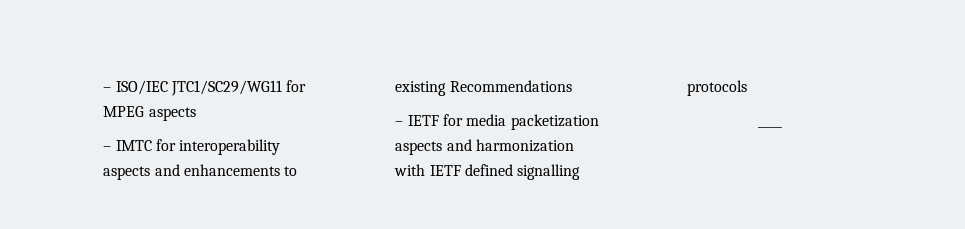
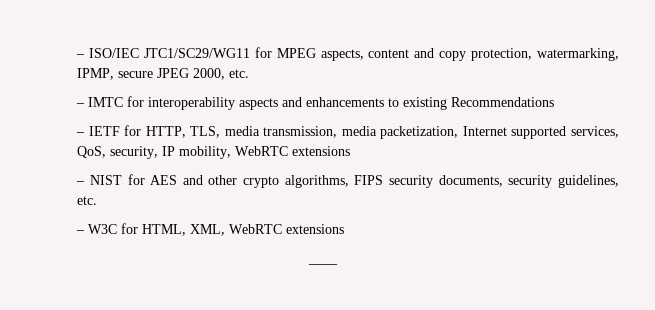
[148,107,196,121] aspects -> [320,48,619,61] [77,68,250,80] aspects, content and copy protection, watermarking, IPMP, secure JPEG 2000, etc.
[466,114,599,130] [395,139,575,155] [394,164,581,180] [687,80,748,96] media packetization aspects and harmonization with IETF defined signalling protocols -> [145,126,620,139] [77,146,351,159] [76,174,619,188] [77,196,98,205] [76,223,345,236] HTTP, TLS, media transmission, media packetization, Internet supported services, QoS, security, IP mobility, WebRTC extensions // – NIST for AES and other crypto algorithms, FIPS security documents, security guidelines, etc. // – W3C for HTML, XML, WebRTC extensions

